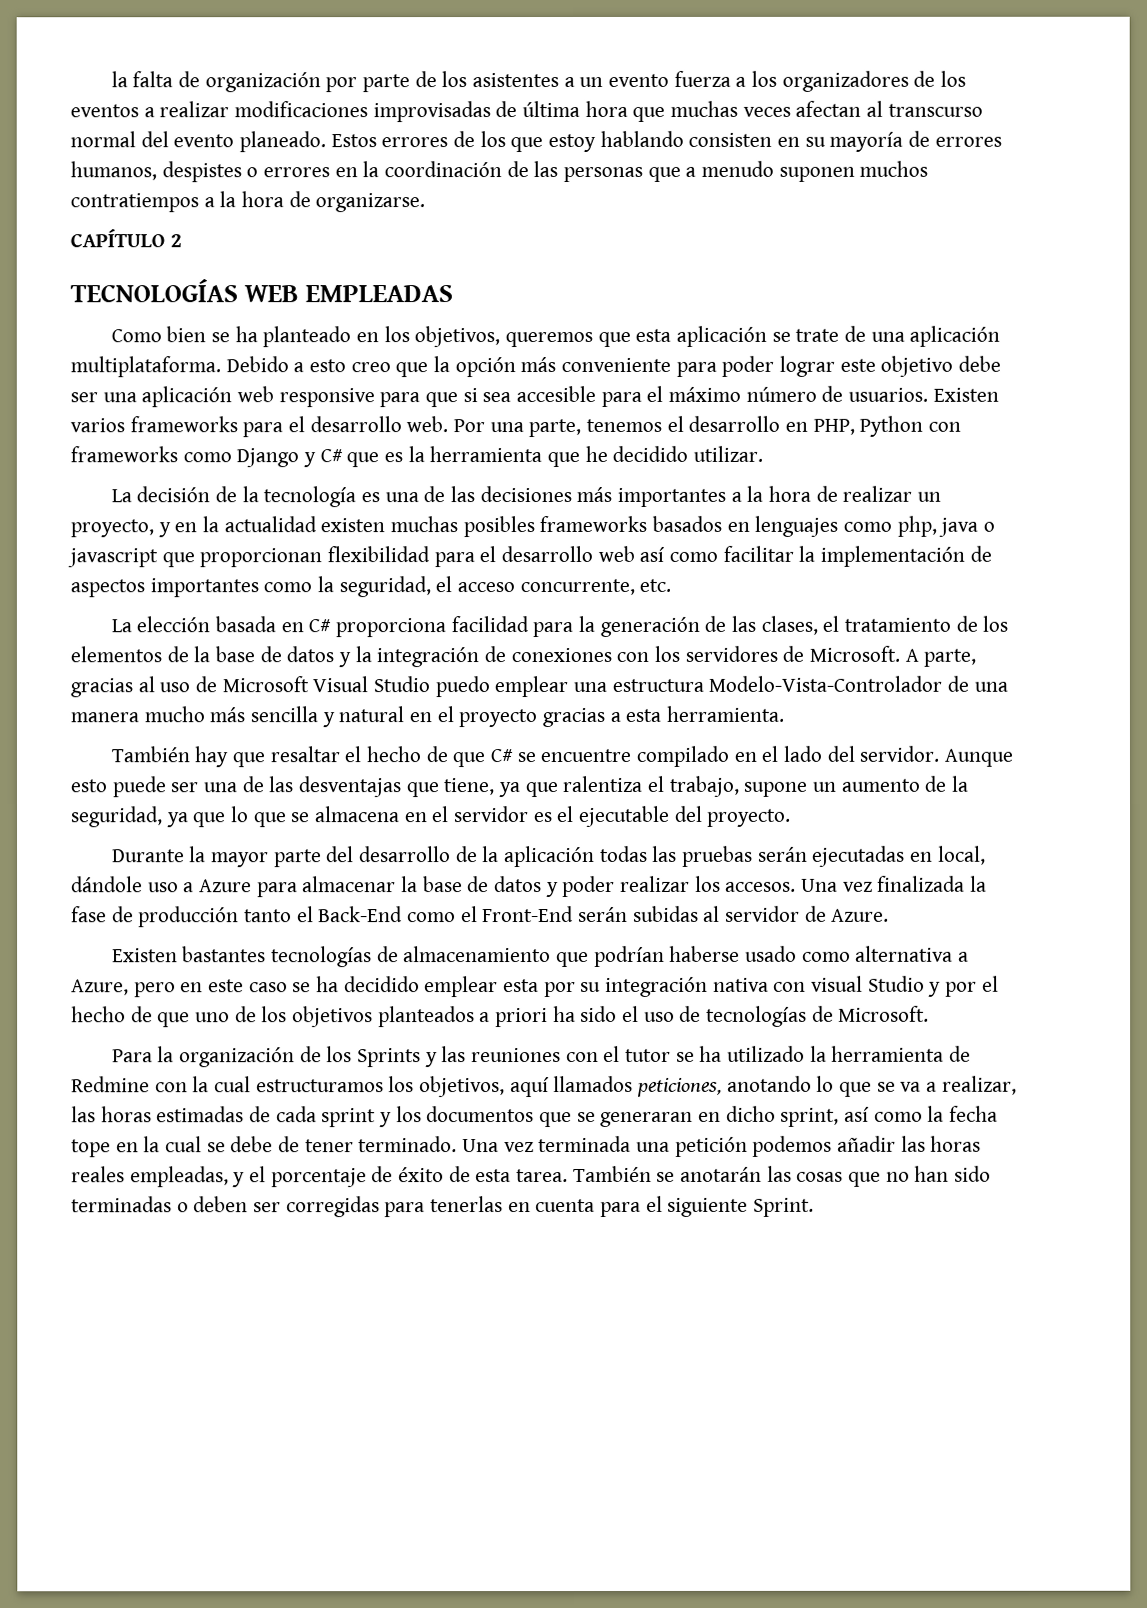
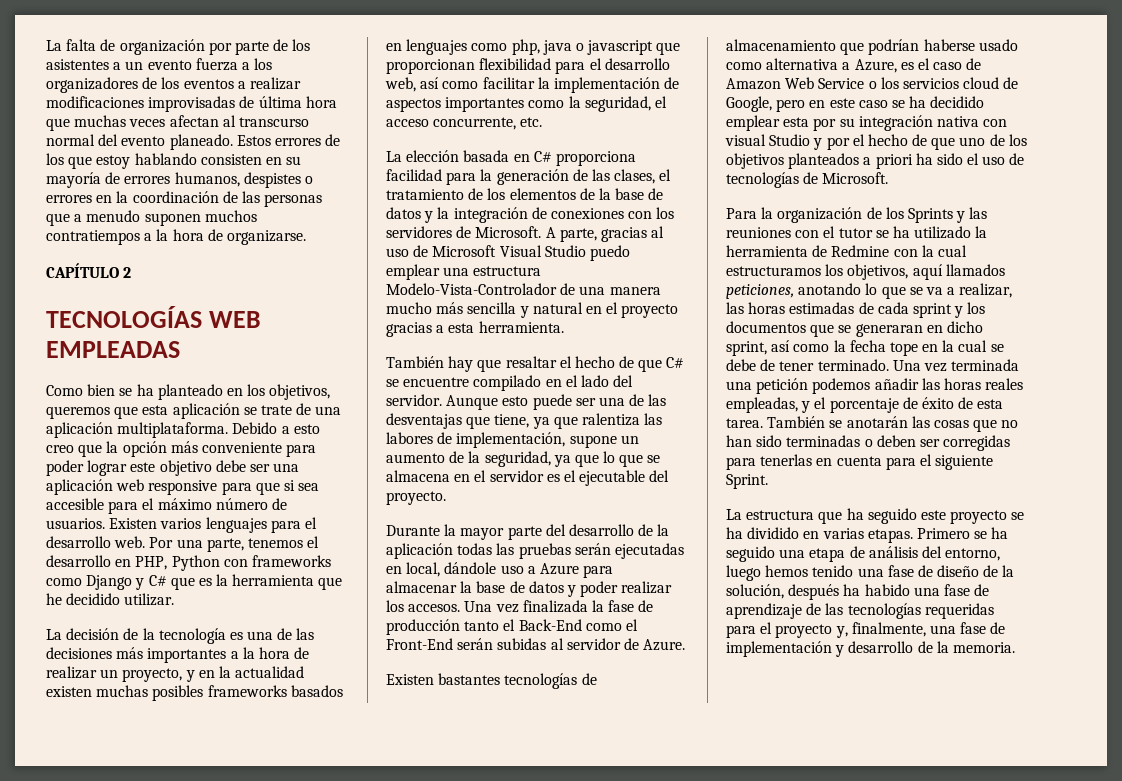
[110,71,128,88] la -> [46,40,62,51] La
[129,416,238,433] frameworks -> [205,517,267,533] lenguajes
[597,545,635,562] web -> [385,77,416,92] web,
[647,775,739,797] el trabajo, -> [644,413,663,425] [386,432,566,448] las labores de implementación,
(129, 987) none -> [900,58,982,70] [726,77,1019,90] [726,96,772,112] es el caso de Amazon Web Service o los servicios cloud de Google,
(815, 1207) none -> [726,508,1025,524] [726,527,1009,543] [726,546,1001,562] [726,565,1015,581] [726,584,990,600] [726,603,994,619] [726,622,1006,638] [726,641,1015,657] // La estructura que ha seguido este proyecto se ha dividido en varias etapas. Primero se ha seguido una etapa de análisis del entorno, luego hemos tenido una fase de diseño de la solución, después ha habido una fase de aprendizaje de las tecnologías requeridas para el proyecto y, finalmente, una fase de implementación y desarrollo de la memoria.

